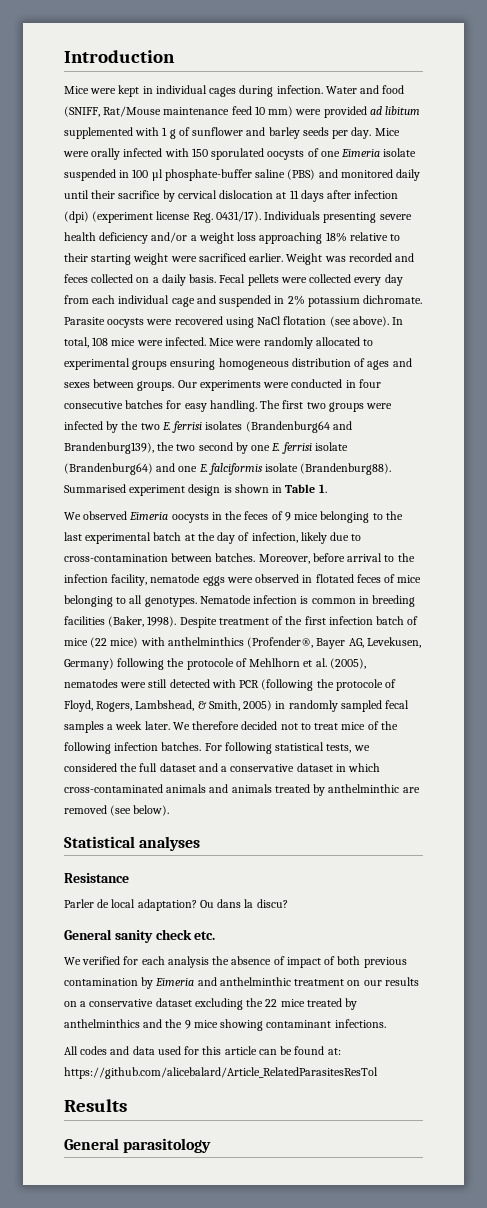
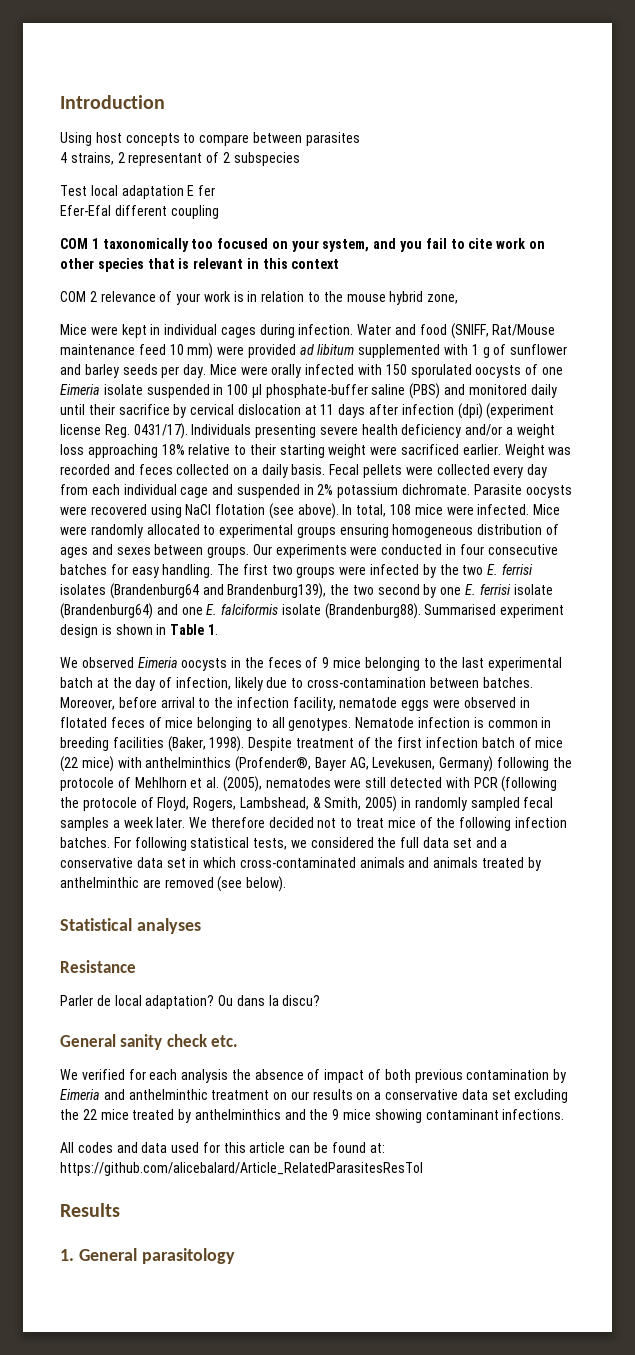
(175, 56) none -> [60,132,360,146] [60,152,300,166] [60,185,216,199] [60,205,219,219] [60,238,545,252] [60,258,340,272] [60,291,459,305] // Using host concepts to compare between parasites // 4 strains, 2 representant of 2 subspecies // Test local adaptation E fer // Efer-Efal different coupling // COM 1 taxonomically too focused on your system, and you fail to cite work on other species that is relevant in this context // COM 2 relevance of your work is in relation to the mouse hybrid zone,
[159,763,196,772] dataset -> [423,837,472,848] data set
[296,763,333,772] dataset -> [136,857,186,868] data set
[155,998,192,1007] dataset -> [461,1089,511,1100] data set
(127, 1105) none -> [60,1249,74,1261] 1.

